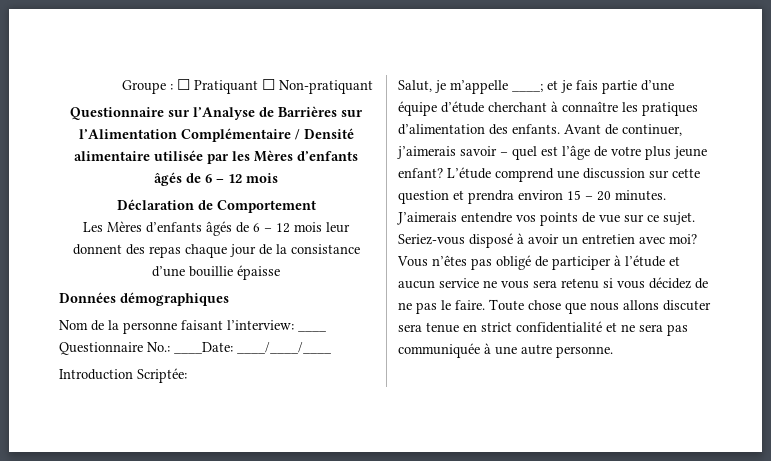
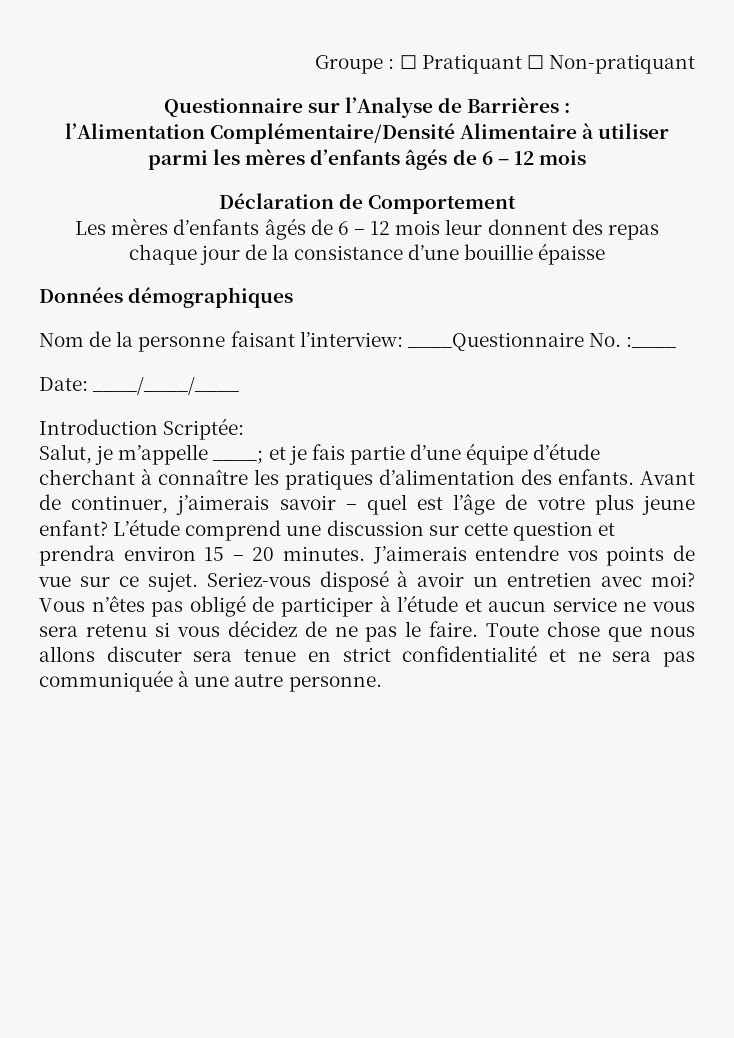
[341,110,363,117] [78,128,354,142] [74,150,293,164] sur l’Alimentation Complémentaire / Densité alimentaire utilisée par les Mères -> [564,103,571,113] [64,123,670,144] [147,149,306,170] : // l’Alimentation Complémentaire/Densité Alimentaire à utiliser parmi les mères
[107,221,142,232] Mères -> [111,218,169,235] mères
[298,330,327,332] [59,342,233,355] ____ Questionnaire No.: ____Date: -> [406,332,677,351] [39,377,88,391] ____Questionnaire No. :____ // Date:

